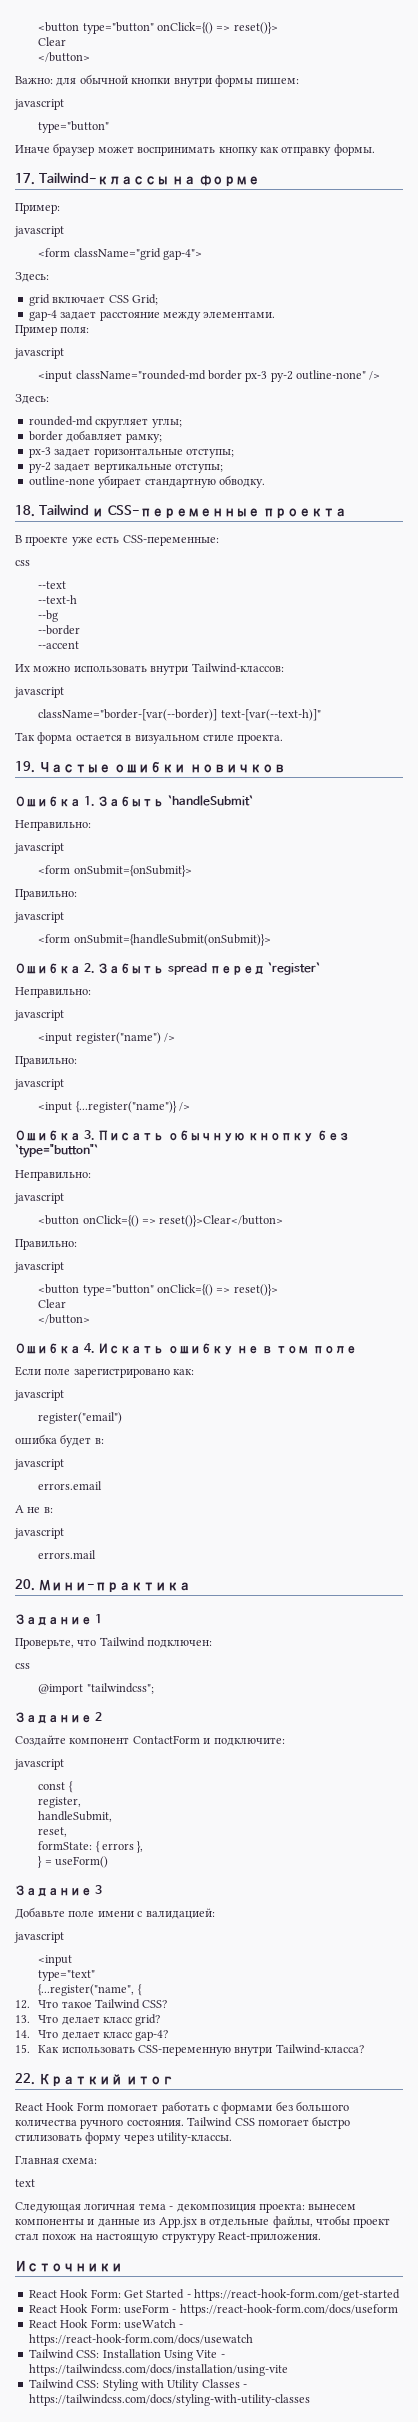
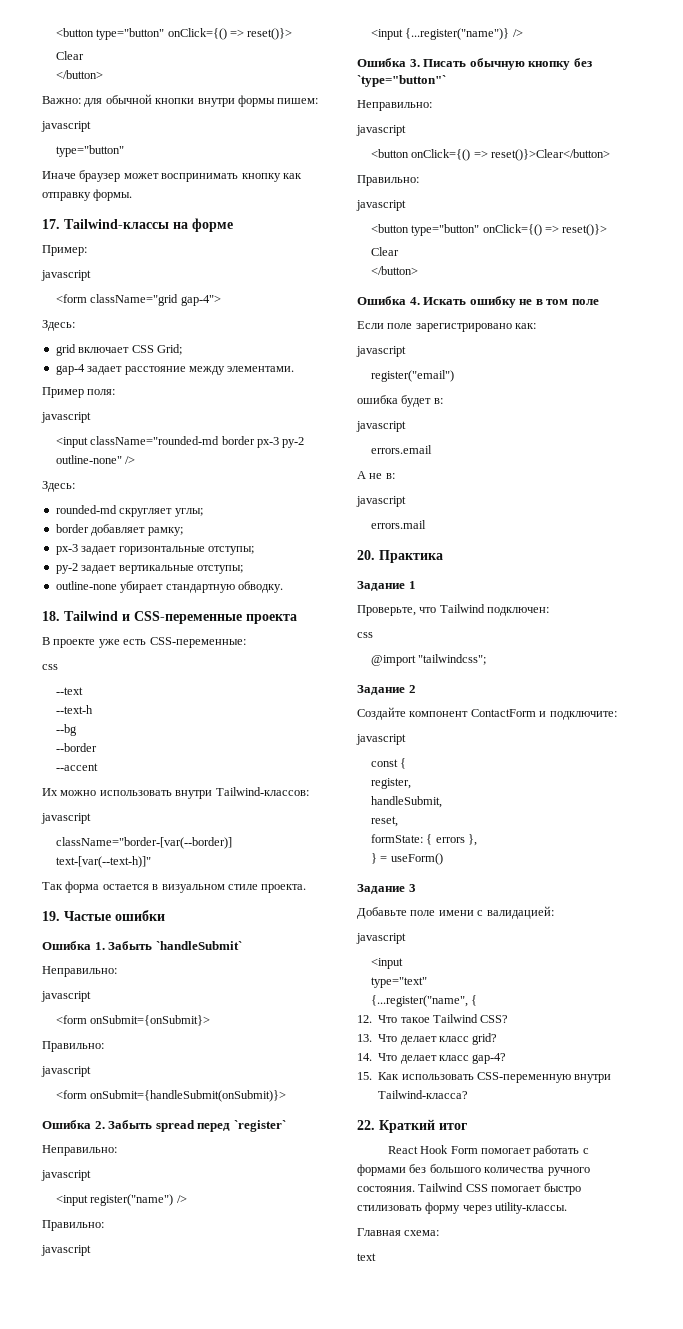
[189,764,286,773] новичков -> (165, 915) none
[38,1579,191,1593] Мини-практика -> [379,550,443,563] Практика
[15,2202,357,2213] [15,2215,391,2228] [15,2232,321,2243] [15,2260,123,2272] [28,2289,400,2301] [28,2304,398,2316] [28,2319,184,2329] [28,2334,253,2346] [28,2349,225,2361] [28,2364,288,2376] [28,2379,247,2391] [28,2394,310,2406] // Следующая логичная тема - декомпозиция проекта: вынесем компоненты и данные из App.jsx в отдельные файлы, чтобы проект стал похож на настоящую структуру React-приложения. // Источники // React Hook Form: Get Started - https://react-hook-form.com/get-started // React Hook Form: useForm - https://react-hook-form.com/docs/useform // React Hook Form: useWatch - https://react-hook-form.com/docs/usewatch // Tailwind CSS: Installation Using Vite - https://tailwindcss.com/docs/installation/using-vite // Tailwind CSS: Styling with Utility Classes - https://tailwindcss.com/docs/styling-with-utility-classes -> (376, 1257) none

